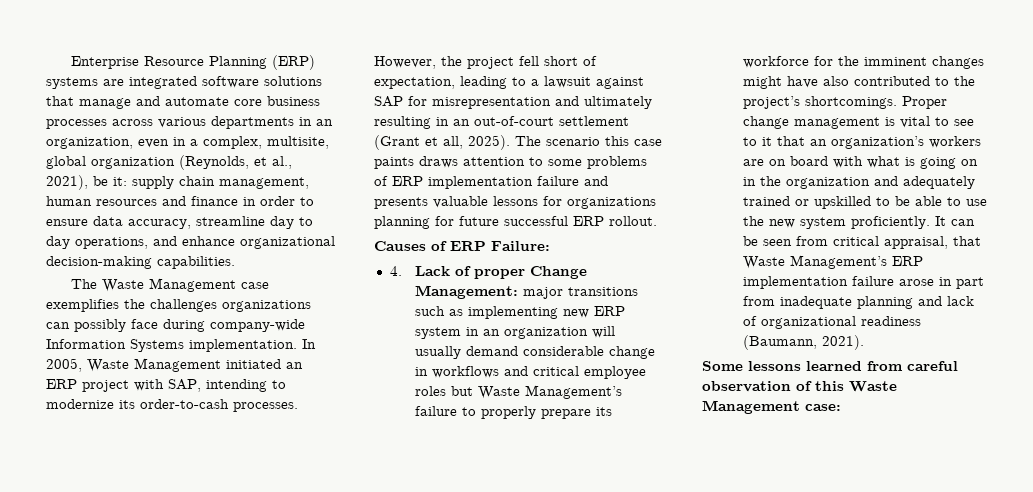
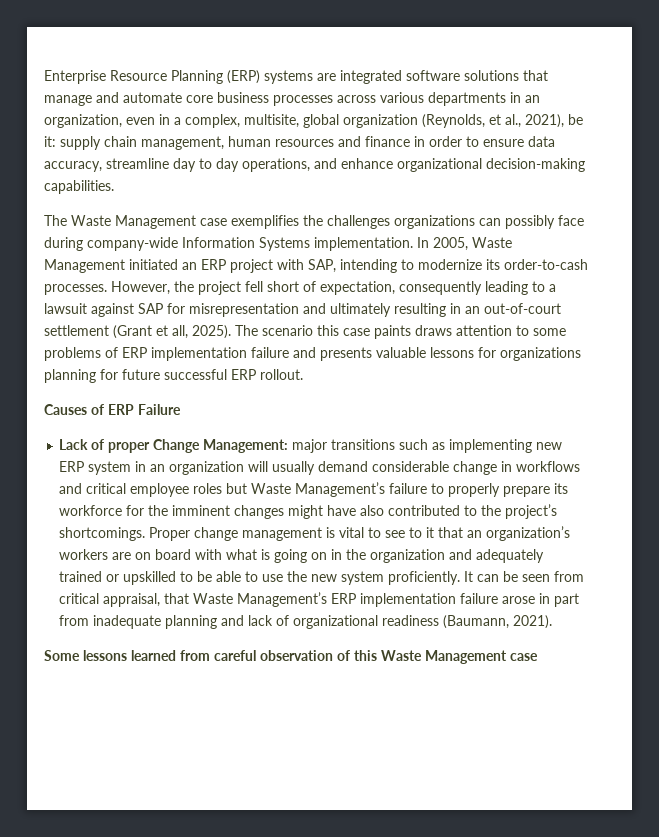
(455, 83) none -> [399,281,482,295] consequently
[491,241,550,251] [389,266,402,276] Failure: // 4. -> [138,404,181,415] Failure //
[805,404,841,411] case: -> [510,653,538,661] case

